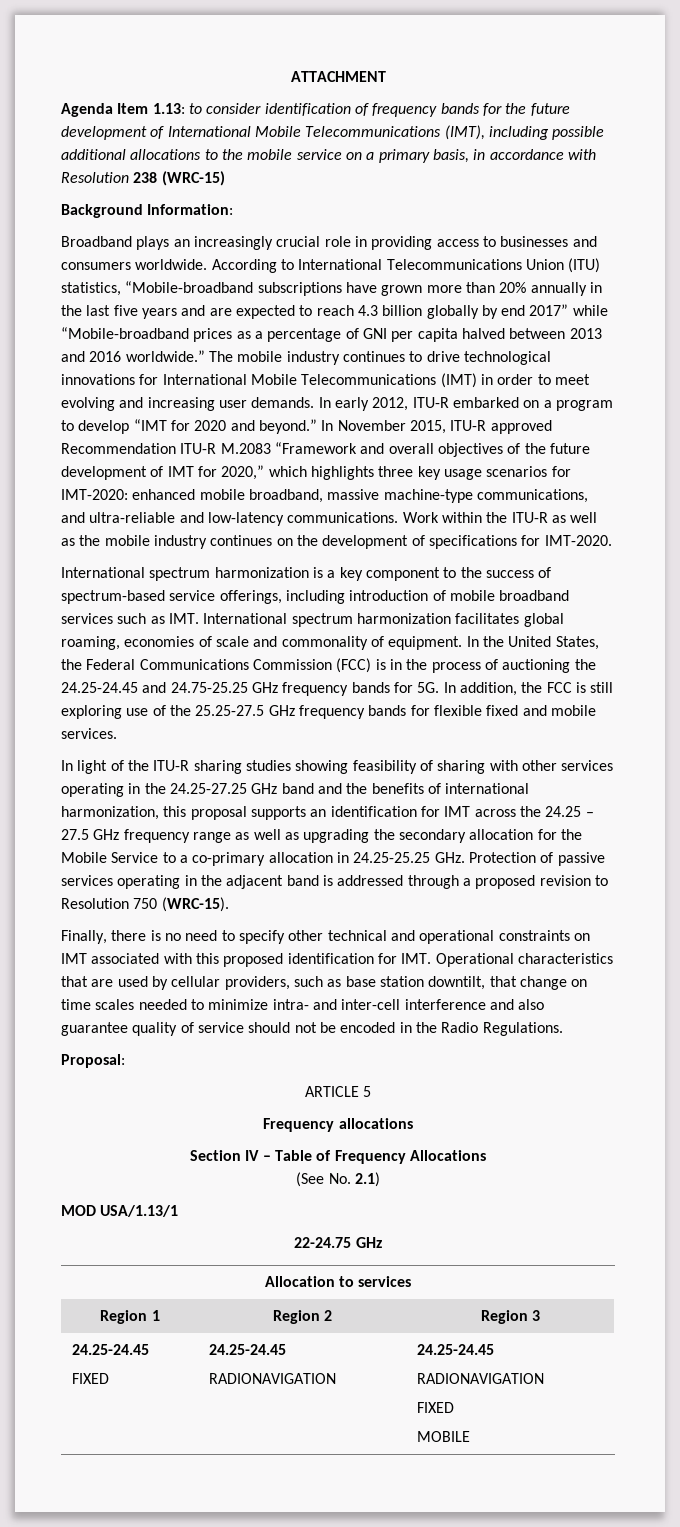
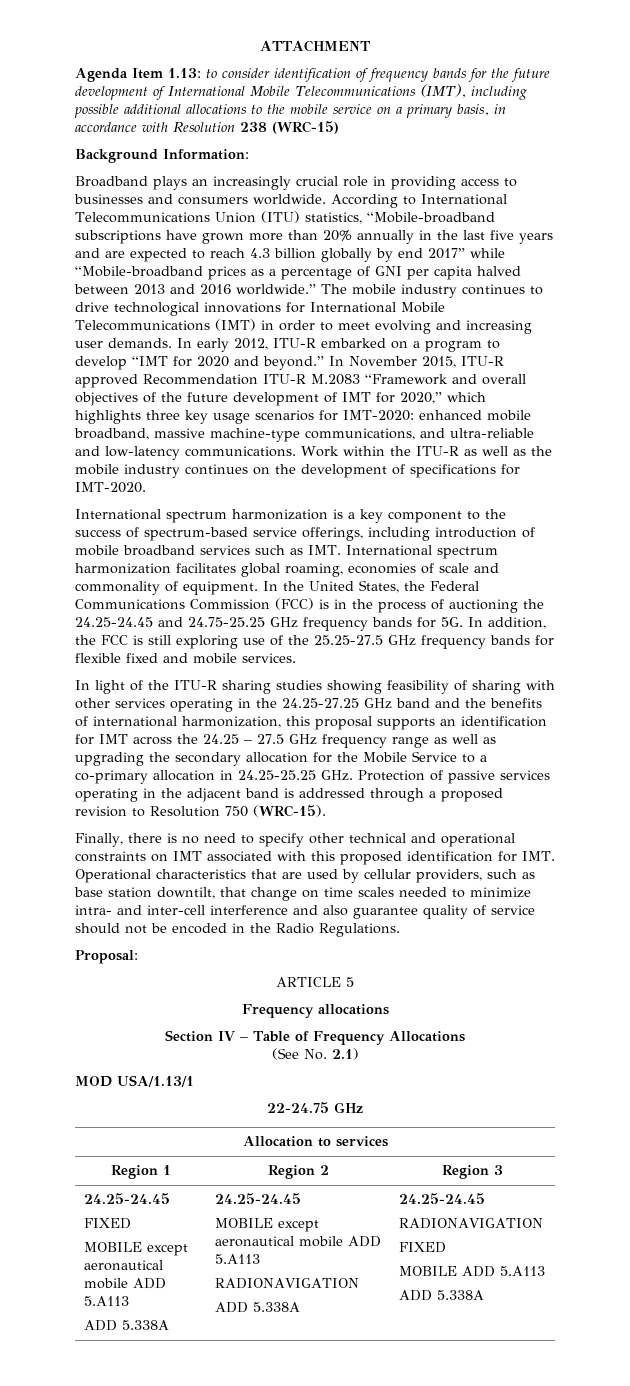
[208,1344,286,1355] [208,1373,336,1384] | 24.25-24.45 // RADIONAVIGATION -> [84,1242,189,1256] [84,1260,164,1271] [84,1278,167,1289] [84,1296,130,1306] [84,1320,170,1331] [215,1193,302,1204] [215,1218,320,1232] [215,1236,382,1247] [215,1254,261,1264] [215,1278,360,1289] [215,1302,301,1313] // MOBILE except aeronautical mobile ADD 5.A113 // ADD 5.338A | 24.25-24.45 // MOBILE except aeronautical mobile ADD 5.A113 // RADIONAVIGATION // ADD 5.338A
(470, 1436) none -> [462,1266,546,1277] [399,1290,485,1301] ADD 5.A113 // ADD 5.338A

